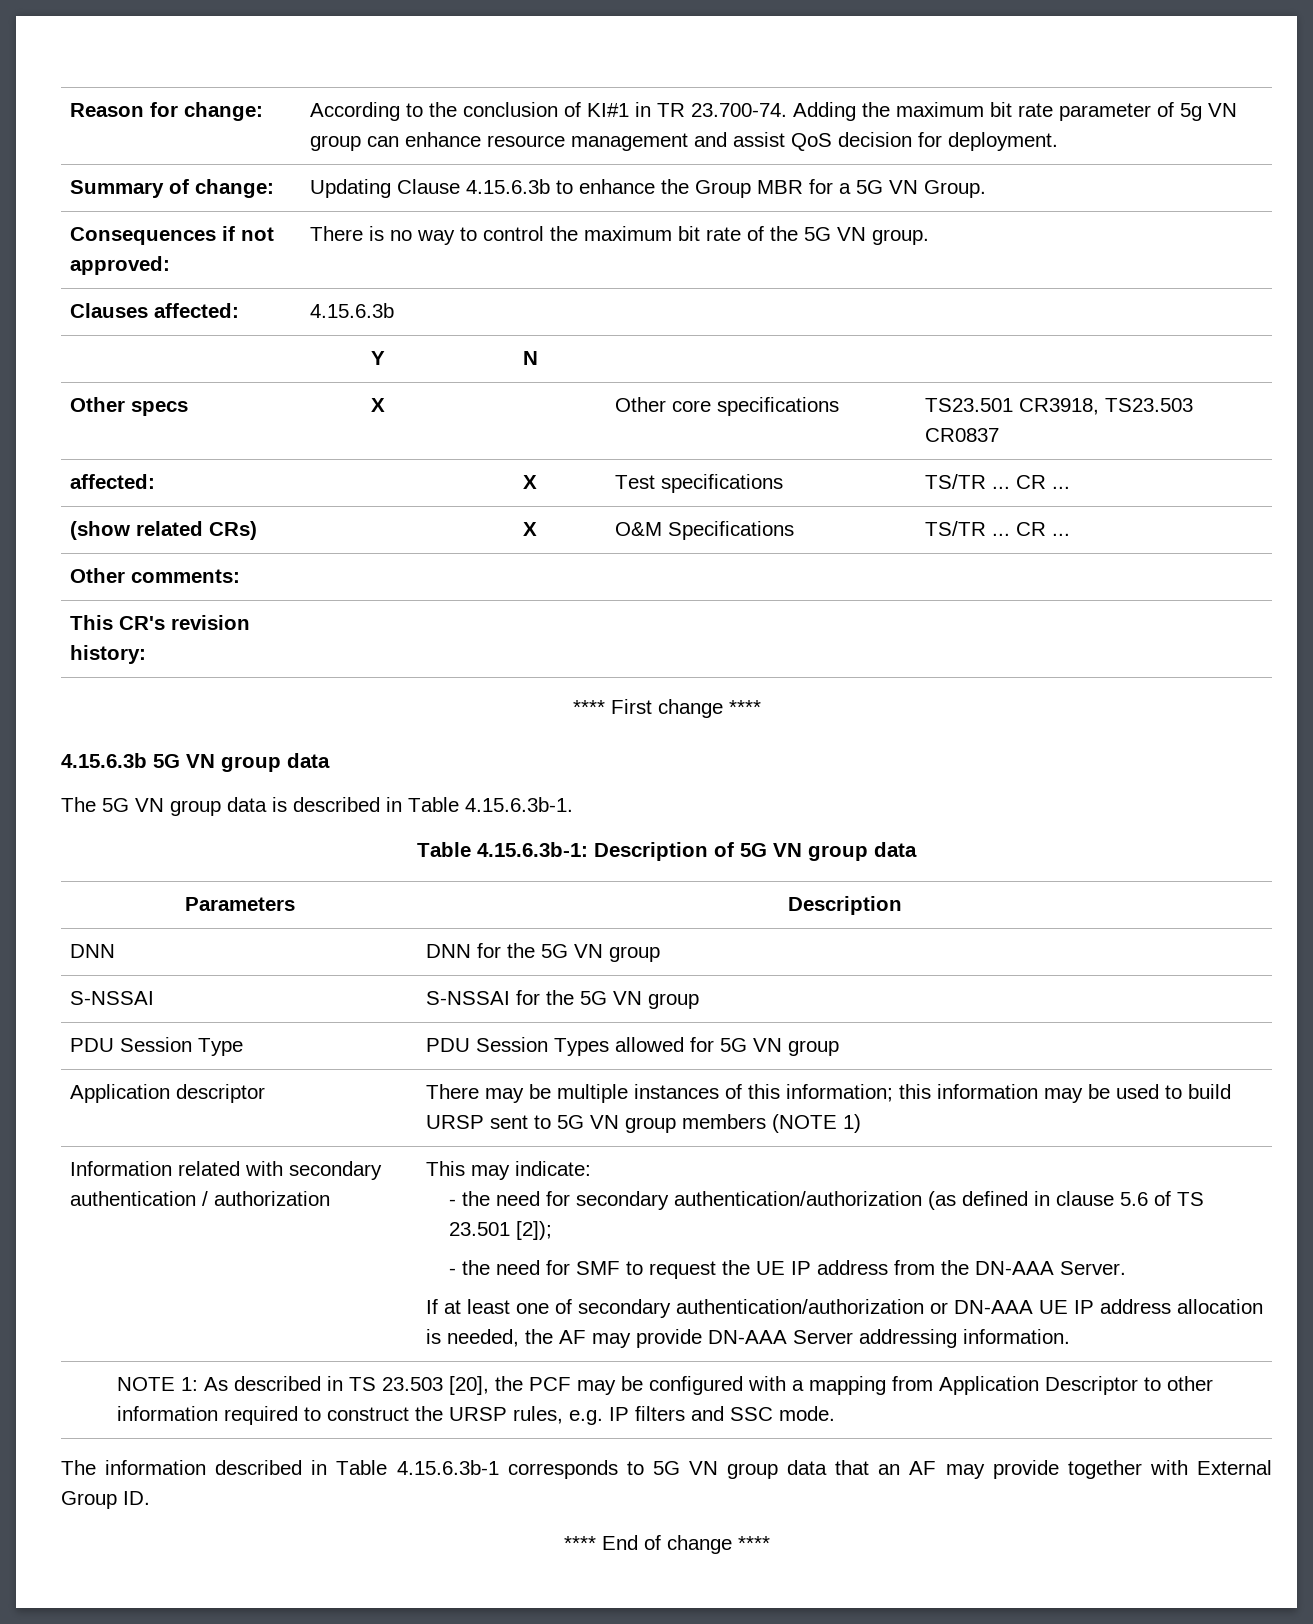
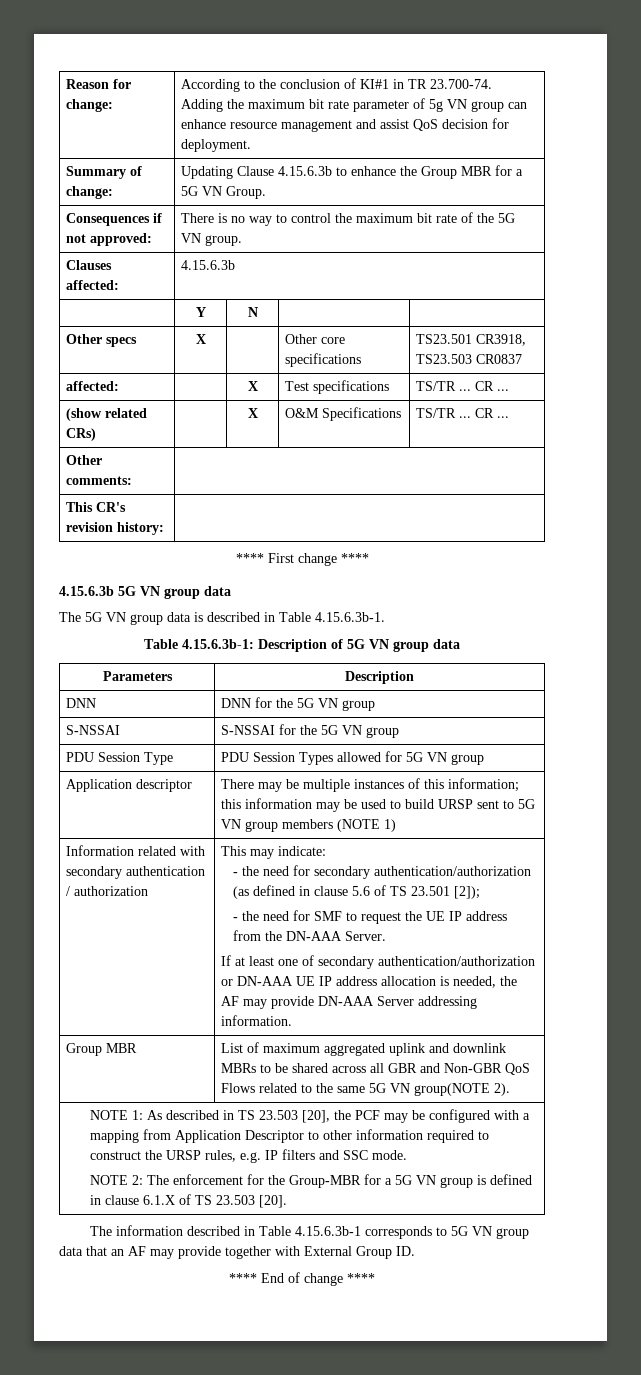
(1070, 1336) none -> [66,1043,138,1056] [221,1042,507,1056] [221,1063,531,1075] [221,1083,511,1096] // Group MBR | List of maximum aggregated uplink and downlink MBRs to be shared across all GBR and Non-GBR QoS Flows related to the same 5G VN group(NOTE 2).
(835, 1413) none -> [89,1174,532,1188] [89,1194,287,1208] // NOTE 2: The enforcement for the Group-MBR for a 5G VN group is defined in clause 6.1.X of TS 23.503 [20].

